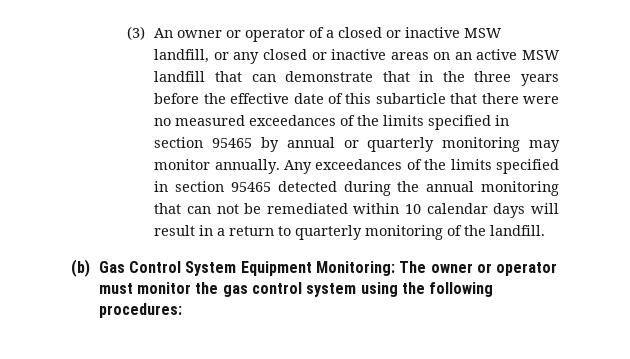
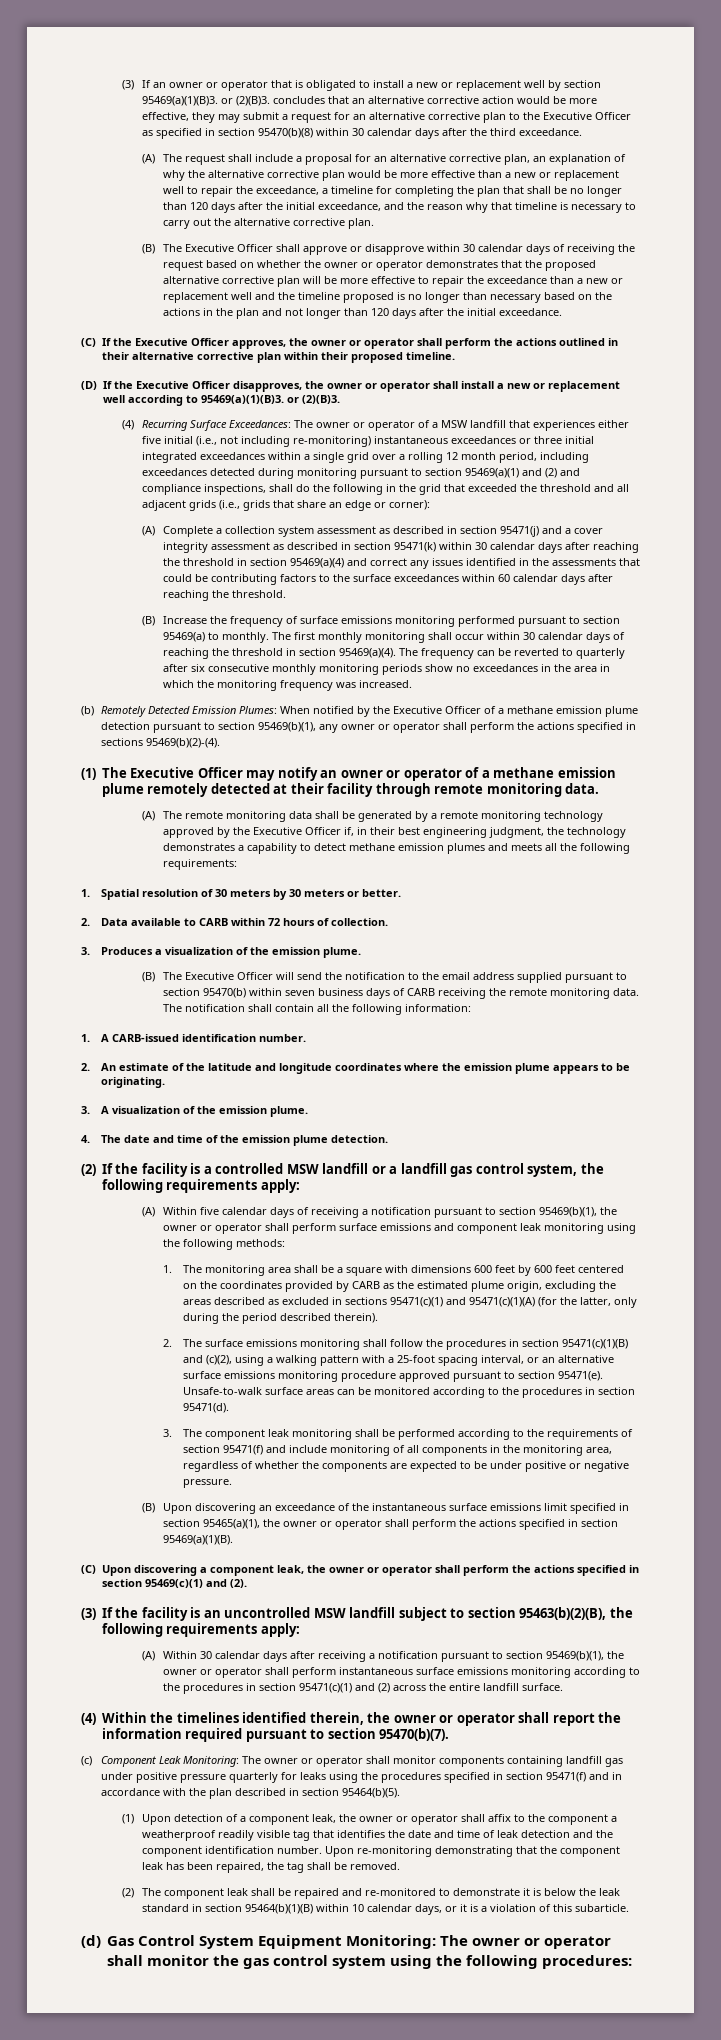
[126,26,503,42] [154,49,560,64] [154,71,560,86] [154,93,559,104] [154,115,510,130] [154,137,560,152] [154,159,559,174] [154,181,559,196] [154,203,559,218] [154,225,546,240] [71,259,90,277] (3) An owner or operator of a closed or inactive MSW landfill, or any closed or inactive areas on an active MSW landfill that can demonstrate that in the three years before the effective date of this subarticle that there were no measured exceedances of the limits specified in section 95465 by annual or quarterly monitoring may monitor annually. Any exceedances of the limits specified in section 95465 detected during the annual monitoring that can not be remediated within 10 calendar days will result in a return to quarterly monitoring of the landfill. // (b) -> [121,80,602,91] [142,96,598,106] [142,112,632,123] [142,128,583,139] [142,154,626,165] [162,170,619,181] [162,186,622,197] [162,202,636,213] [162,218,374,229] [142,244,635,255] [162,260,596,271] [162,276,623,287] [162,292,612,303] [162,308,562,319] [81,338,618,349] [101,352,455,363] [81,381,620,392] [102,395,340,406] [121,420,630,431] [142,436,595,447] [142,452,590,463] [142,468,581,479] [142,484,630,495] [142,500,431,511] [142,526,603,537] [162,542,639,553] [162,558,640,569] [162,574,613,585] [162,590,286,601] [142,616,620,627] [162,632,625,643] [162,648,625,659] [162,664,610,675] [162,680,412,691] [81,706,639,717] [101,722,637,733] [101,738,221,748] [81,767,616,781] [101,783,600,797] [142,811,603,822] [162,827,626,838] [162,843,630,854] [162,859,237,870] [81,889,402,900] [81,918,389,926] [81,947,362,958] [142,972,627,983] [162,988,639,999] [162,1004,471,1015] [81,1034,307,1042] [81,1063,631,1074] [101,1077,166,1088] [81,1106,309,1117] [81,1135,389,1146] [81,1163,604,1177] [101,1179,300,1193] [142,1207,617,1218] [162,1223,636,1234] [162,1239,285,1250] [162,1265,625,1276] [183,1281,617,1292] [183,1297,638,1308] [183,1313,379,1324] [162,1339,629,1350] [183,1355,615,1366] [183,1371,604,1382] [183,1387,636,1398] [183,1403,230,1413] [162,1429,634,1440] [183,1445,613,1456] [183,1461,630,1472] [183,1479,233,1488] [142,1503,629,1514] [162,1519,618,1530] [162,1535,233,1545] [81,1565,639,1576] [101,1579,247,1588] [81,1607,633,1621] [101,1623,300,1637] [142,1651,624,1662] [162,1667,640,1678] [162,1683,563,1694] [81,1712,622,1726] [101,1728,450,1742] [81,1756,624,1767] [101,1772,623,1783] [101,1788,401,1799] [121,1814,618,1825] [142,1830,614,1841] [142,1846,621,1857] [142,1862,401,1873] [121,1888,621,1899] [142,1904,630,1915] [81,1935,101,1948] (3) If an owner or operator that is obligated to install a new or replacement well by section 95469(a)(1)(B)3. or (2)(B)3. concludes that an alternative corrective action would be more effective, they may submit a request for an alternative corrective plan to the Executive Officer as specified in section 95470(b)(8) within 30 calendar days after the third exceedance. // (A) The request shall include a proposal for an alternative corrective plan, an explanation of why the alternative corrective plan would be more effective than a new or replacement well to repair the exceedance, a timeline for completing the plan that shall be no longer than 120 days after the initial exceedance, and the reason why that timeline is necessary to carry out the alternative corrective plan. // (B) The Executive Officer shall approve or disapprove within 30 calendar days of receiving the request based on whether the owner or operator demonstrates that the proposed alternative corrective plan will be more effective to repair the exceedance than a new or replacement well and the timeline proposed is no longer than necessary based on the actions in the plan and not longer than 120 days after the initial exceedance. // (C) If the Executive Officer approves, the owner or operator shall perform the actions outlined in their alternative corrective plan within their proposed timeline. // (D) If the Executive Officer disapproves, the owner or operator shall install a new or replacement well according to 95469(a)(1)(B)3. or (2)(B)3. // (4) Recurring Surface Exceedances: The owner or operator of a MSW landfill that experiences either five initial (i.e., not including re-monitoring) instantaneous exceedances or three initial integrated exceedances within a single grid over a rolling 12 month period, including exceedances detected during monitoring pursuant to section 95469(a)(1) and (2) and compliance inspections, shall do the following in the grid that exceeded the threshold and all adjacent grids (i.e., grids that share an edge or corner): // (A) Complete a collection system assessment as described in section 95471(j) and a cover integrity assessment as described in section 95471(k) within 30 calendar days after reaching the threshold in section 95469(a)(4) and correct any issues identified in the assessments that could be contributing factors to the surface exceedances within 60 calendar days after reaching the threshold. // (B) Increase the frequency of surface emissions monitoring performed pursuant to section 95469(a) to monthly. The first monthly monitoring shall occur within 30 calendar days of reaching the threshold in section 95469(a)(4). The frequency can be reverted to quarterly after six consecutive monthly monitoring periods show no exceedances in the area in which the monitoring frequency was increased. // (b) Remotely Detected Emission Plumes: When notified by the Executive Officer of a methane emission plume detection pursuant to section 95469(b)(1), any owner or operator shall perform the actions specified in sections 95469(b)(2)-(4). // (1) The Executive Officer may notify an owner or operator of a methane emission plume remotely detected at their facility through remote monitoring data. // (A) The remote monitoring data shall be generated by a remote monitoring technology approved by the Executive Officer if, in their best engineering judgment, the technology demonstrates a capability to detect methane emission plumes and meets all the following requirements: // 1. Spatial resolution of 30 meters by 30 meters or better. // 2. Data available to CARB within 72 hours of collection. // 3. Produces a visualization of the emission plume. // (B) The Executive Officer will send the notification to the email address supplied pursuant to section 95470(b) within seven business days of CARB receiving the remote monitoring data. The notification shall contain all the following information: // 1. A CARB-issued identification number. // 2. An estimate of the latitude and longitude coordinates where the emission plume appears to be originating. // 3. A visualization of the emission plume. // 4. The date and time of the emission plume detection. // (2) If the facility is a controlled MSW landfill or a landfill gas control system, the following requirements apply: // (A) Within five calendar days of receiving a notification pursuant to section 95469(b)(1), the owner or operator shall perform surface emissions and component leak monitoring using the following methods: // 1. The monitoring area shall be a square with dimensions 600 feet by 600 feet centered on the coordinates provided by CARB as the estimated plume origin, excluding the areas described as excluded in sections 95471(c)(1) and 95471(c)(1)(A) (for the latter, only during the period described therein). // 2. The surface emissions monitoring shall follow the procedures in section 95471(c)(1)(B) and (c)(2), using a walking pattern with a 25-foot spacing interval, or an alternative surface emissions monitoring procedure approved pursuant to section 95471(e). Unsafe-to-walk surface areas can be monitored according to the procedures in section 95471(d). // 3. The component leak monitoring shall be performed according to the requirements of section 95471(f) and include monitoring of all components in the monitoring area, regardless of whether the components are expected to be under positive or negative pressure. // (B) Upon discovering an exceedance of the instantaneous surface emissions limit specified in section 95465(a)(1), the owner or operator shall perform the actions specified in section 95469(a)(1)(B). // (C) Upon discovering a component leak, the owner or operator shall perform the actions specified in section 95469(c)(1) and (2). // (3) If the facility is an uncontrolled MSW landfill subject to section 95463(b)(2)(B), the following requirements apply: // (A) Within 30 calendar days after receiving a notification pursuant to section 95469(b)(1), the owner or operator shall perform instantaneous surface emissions monitoring according to the procedures in section 95471(c)(1) and (2) across the entire landfill surface. // (4) Within the timelines identified therein, the owner or operator shall report the information required pursuant to section 95470(b)(7). // (c) Component Leak Monitoring: The owner or operator shall monitor components containing landfill gas under positive pressure quarterly for leaks using the procedures specified in section 95471(f) and in accordance with the plan described in section 95464(b)(5). // (1) Upon detection of a component leak, the owner or operator shall affix to the component a weatherproof readily visible tag that identifies the date and time of leak detection and the component identification number. Upon re-monitoring demonstrating that the component leak has been repaired, the tag shall be removed. // (2) The component leak shall be repaired and re-monitored to demonstrate it is below the leak standard in section 95464(b)(1)(B) within 10 calendar days, or it is a violation of this subarticle. // (d)
[98,283,133,294] must -> [106,1955,143,1966] shall

